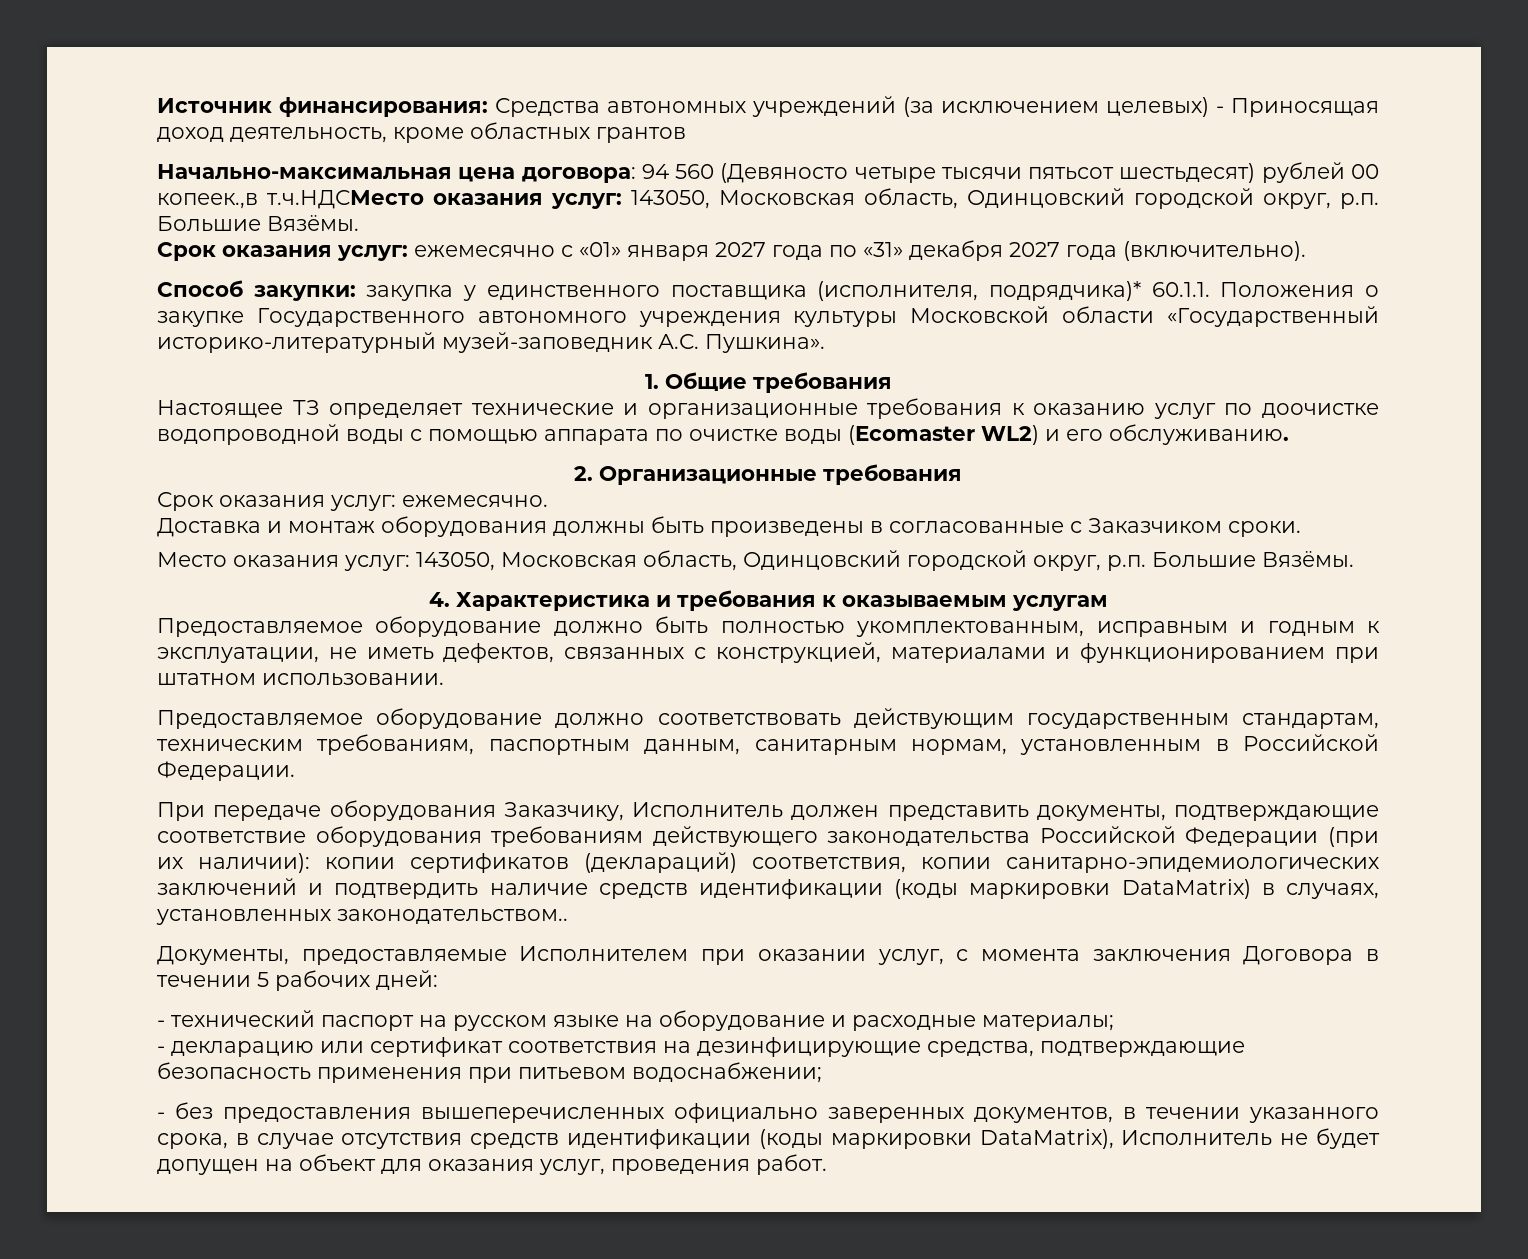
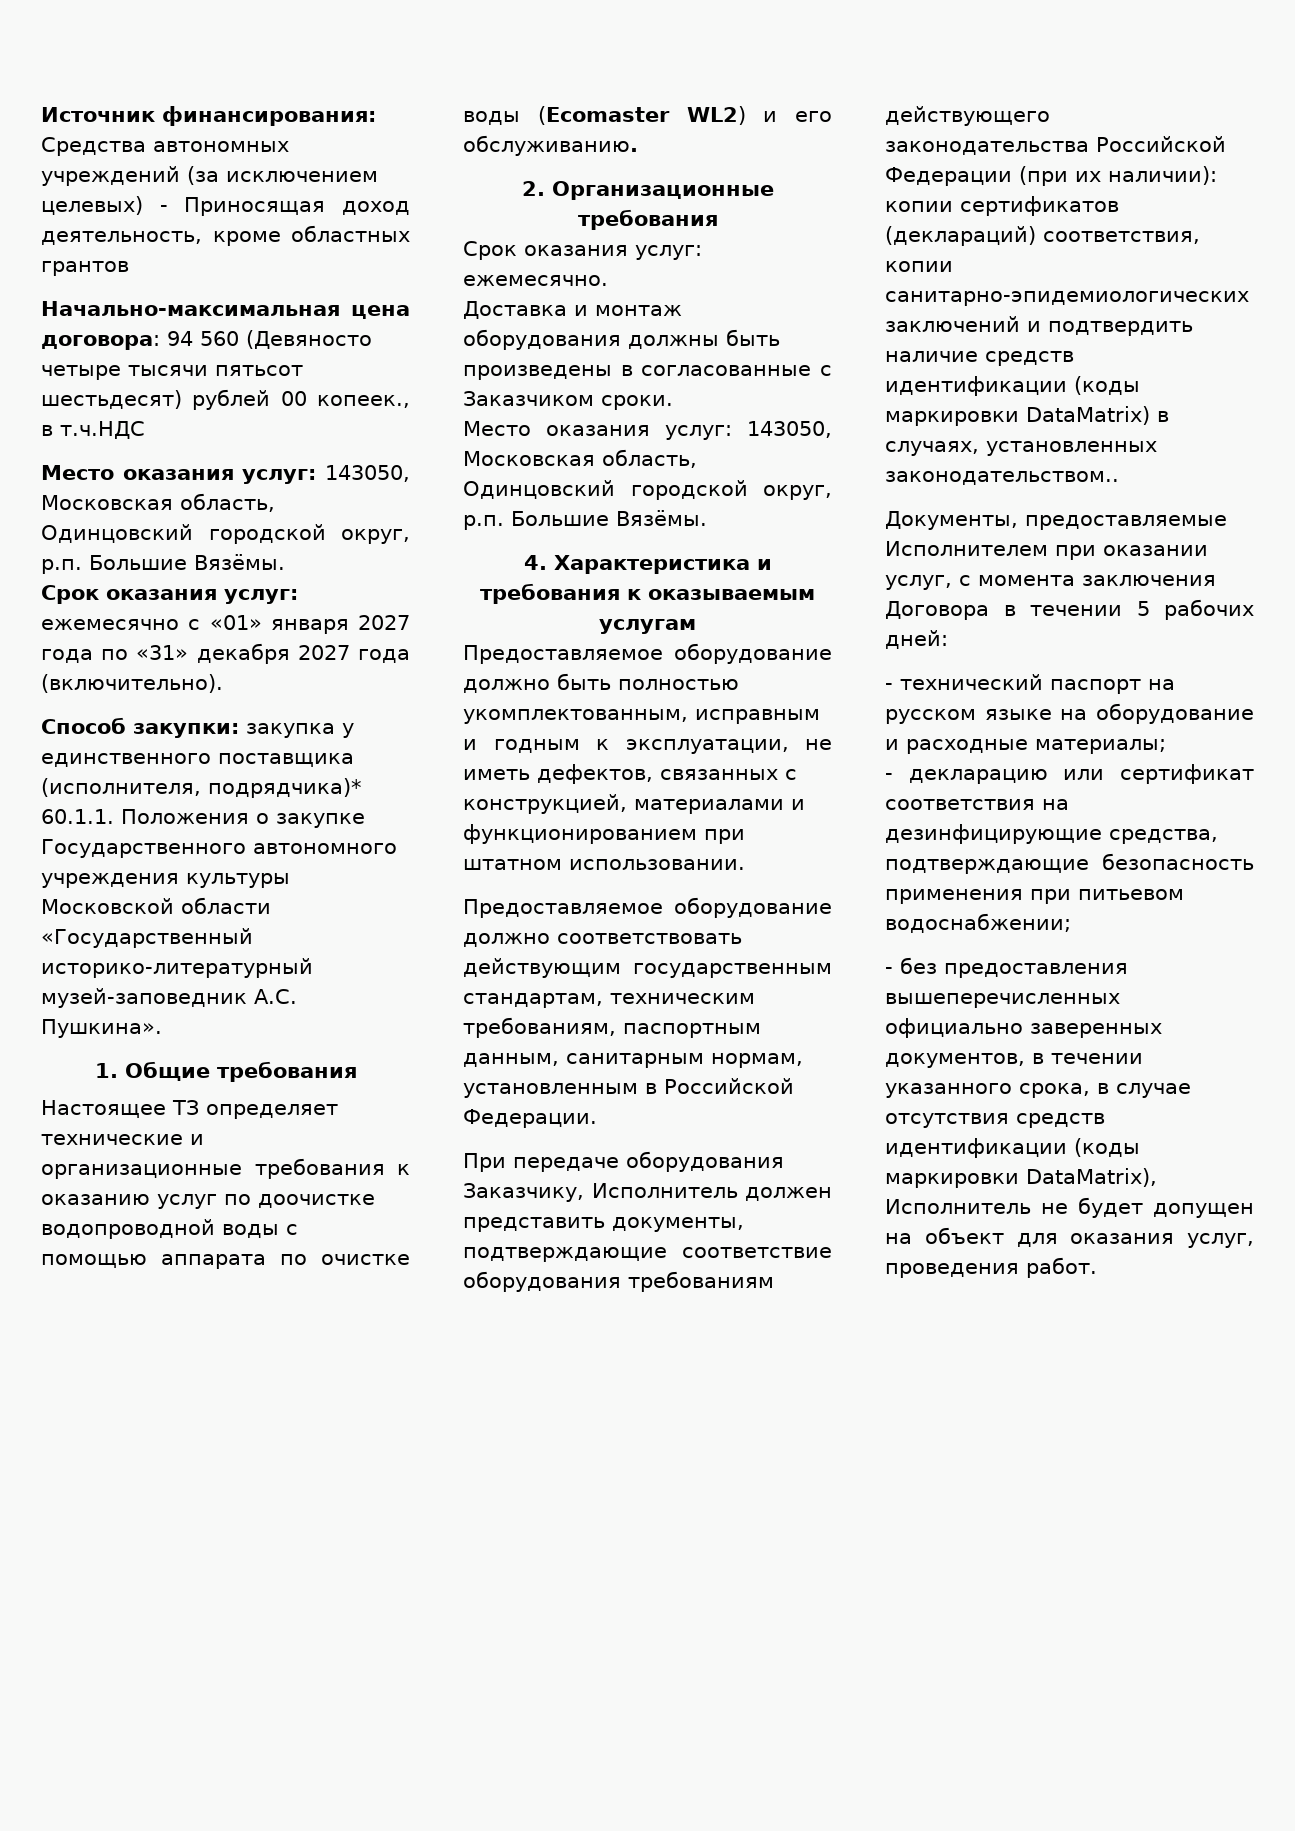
[157,190,424,209] копеек.,в т.ч.НДСМесто -> [317,395,410,408] [41,421,145,439] [41,465,114,480] копеек., в т.ч.НДС // Место

